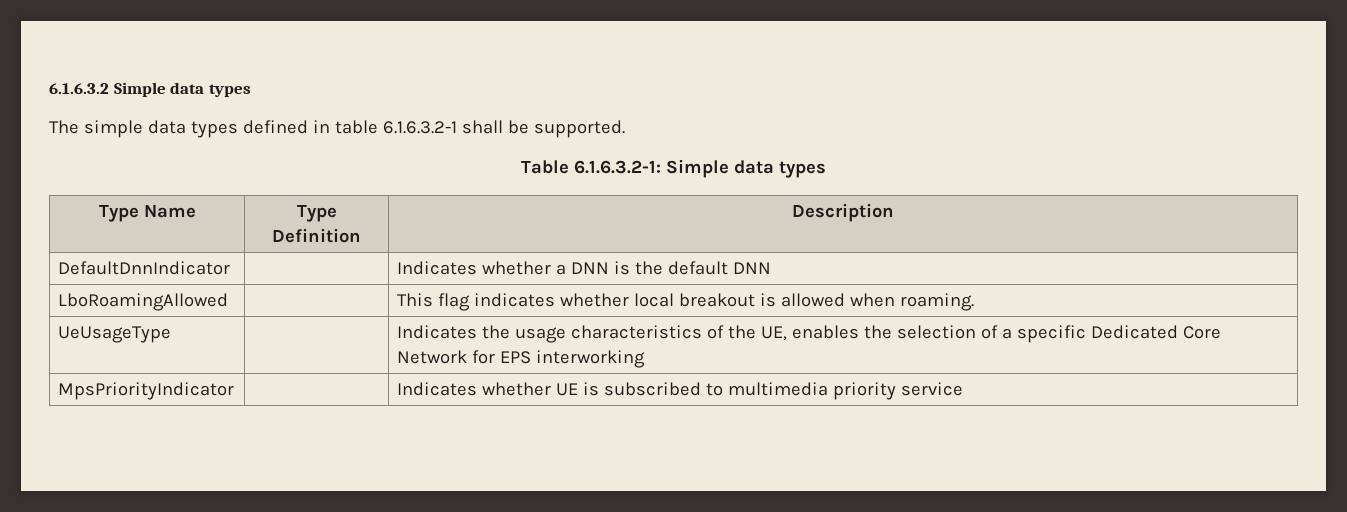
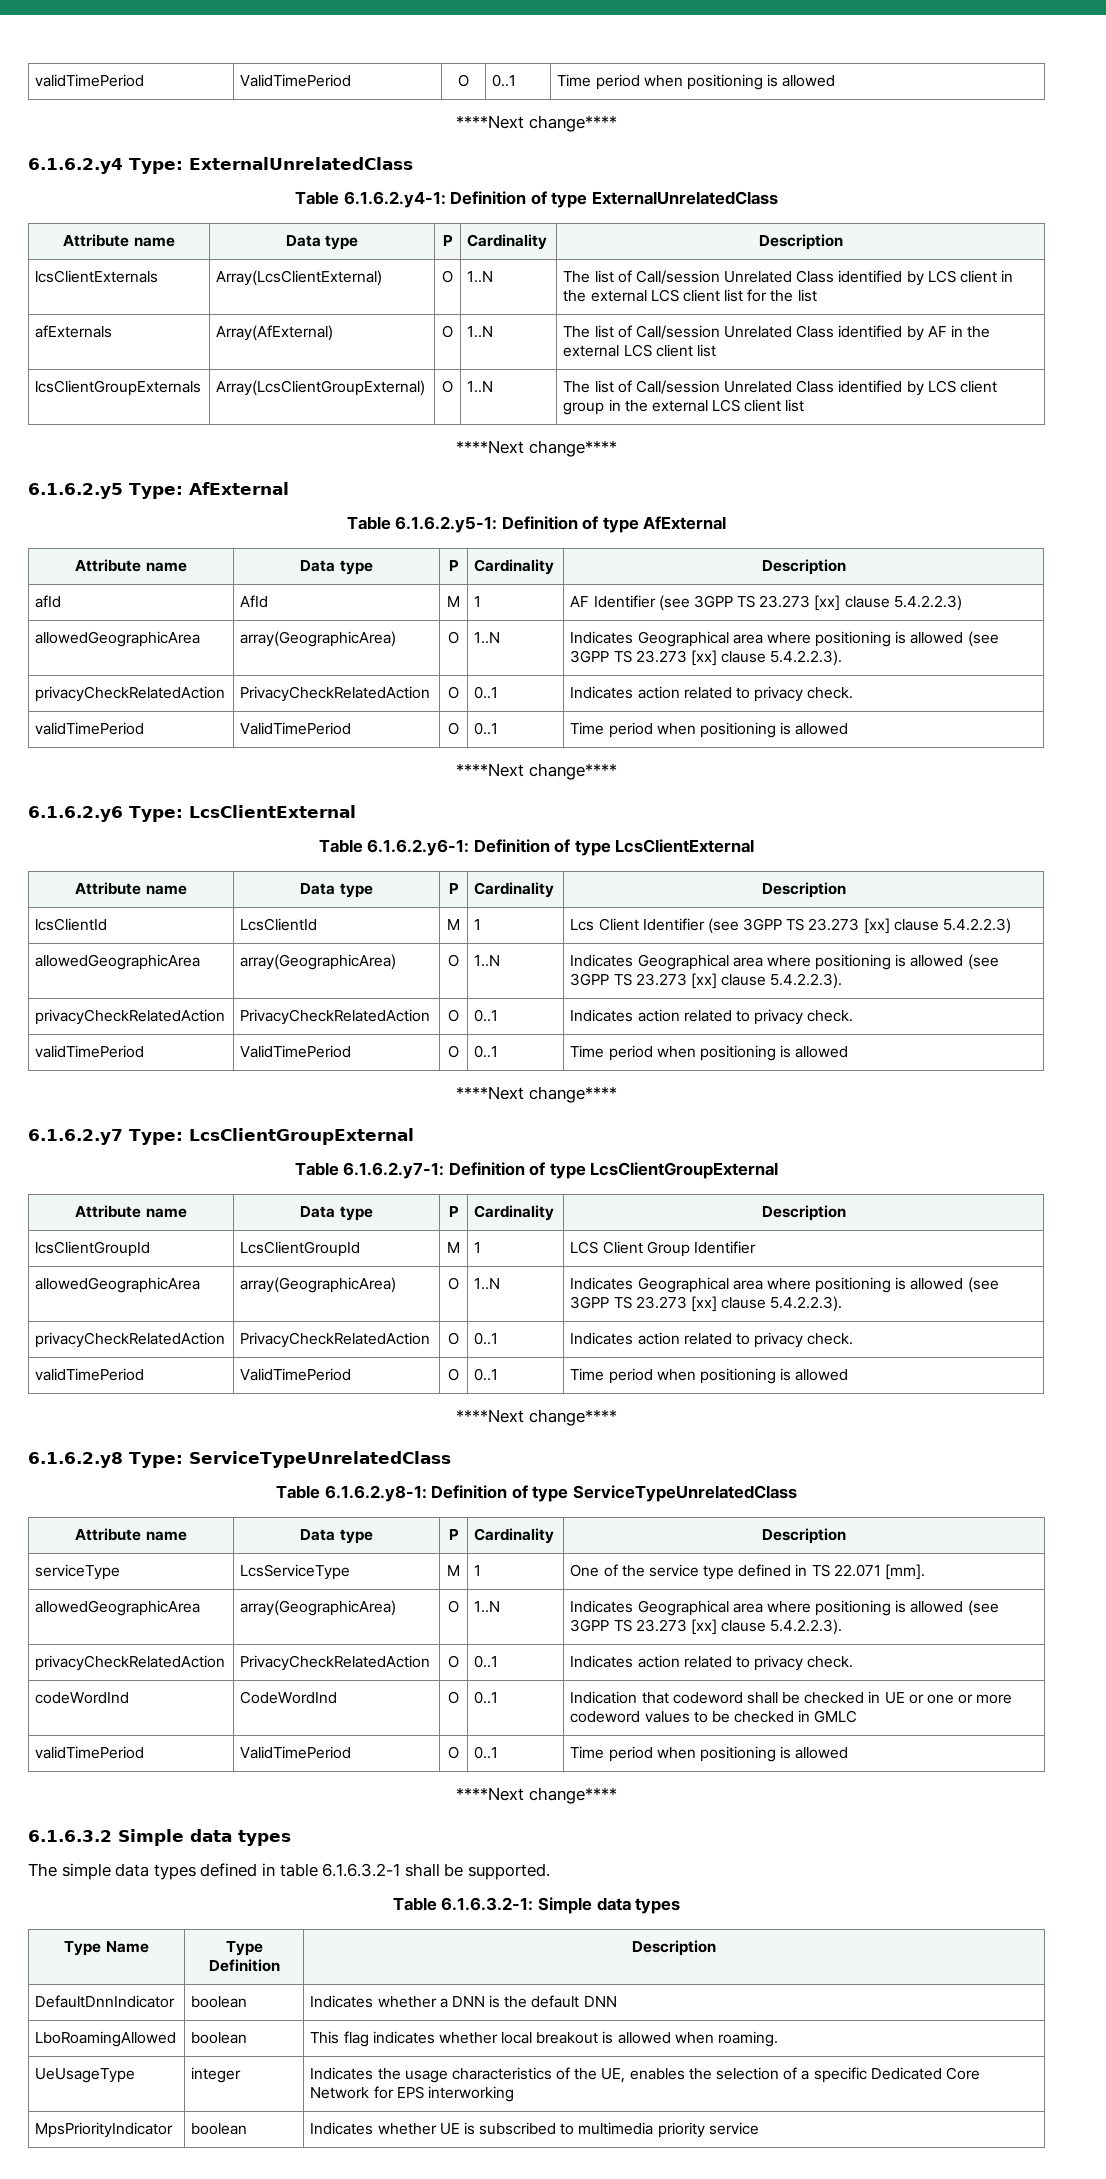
(49, 88) none -> [35,74,145,87] [240,74,352,87] [458,74,469,87] [492,74,517,87] [557,74,836,90] [456,115,617,132] [28,157,413,174] [295,191,778,208] [63,234,175,247] [285,235,359,250] [442,235,453,246] [467,234,548,250] [758,234,843,250] [35,270,159,283] [216,270,383,286] [442,270,453,283] [467,271,494,283] [563,270,1014,286] [563,289,817,302] [35,325,113,338] [216,325,334,341] [442,325,453,338] [467,326,494,338] [563,325,991,341] [563,344,716,357] [35,380,202,396] [216,380,426,396] [442,380,453,393] [467,381,494,393] [563,380,997,396] [563,399,805,415] [456,440,617,457] [28,482,289,499] [346,516,727,533] [75,559,187,572] [300,560,373,575] [448,560,459,571] [474,559,555,575] [761,559,846,575] [35,595,62,608] [240,595,269,608] [447,596,460,607] [474,596,482,607] [570,595,962,611] [35,631,201,647] [240,631,397,647] [448,631,459,644] [474,632,501,644] [570,631,999,647] [570,650,843,666] [35,686,226,702] [240,686,431,702] [448,686,459,699] [474,686,499,699] [570,686,854,702] [35,722,145,735] [240,722,352,735] [448,722,459,735] [474,722,499,735] [570,722,849,738] [456,763,617,780] [28,805,356,822] [318,839,755,856] [75,882,187,895] [300,883,373,898] [448,883,459,894] [474,882,555,898] [761,882,846,898] [35,918,108,931] [240,918,318,931] [447,919,460,930] [474,919,482,930] [570,918,1011,934] [35,954,201,970] [240,954,397,970] [448,954,459,967] [474,955,501,967] [570,954,999,970] [570,973,843,989] [35,1009,226,1025] [240,1009,431,1025] [448,1009,459,1022] [474,1009,499,1022] [570,1009,854,1025] [35,1045,145,1058] [240,1045,352,1058] [448,1045,459,1058] [474,1045,499,1058] [570,1045,849,1061] [456,1086,617,1103] [28,1128,414,1145] [294,1162,779,1179] [75,1205,187,1218] [300,1206,373,1221] [448,1206,459,1217] [474,1205,555,1221] [761,1205,846,1221] [35,1241,151,1257] [240,1241,361,1257] [447,1242,460,1253] [474,1242,482,1253] [570,1241,756,1257] [35,1277,201,1293] [240,1277,397,1293] [448,1277,459,1290] [474,1278,501,1290] [570,1277,999,1293] [570,1296,843,1312] [35,1332,226,1348] [240,1332,431,1348] [448,1332,459,1345] [474,1332,499,1345] [570,1332,854,1348] [35,1368,145,1381] [240,1368,352,1381] [448,1368,459,1381] [474,1368,499,1381] [570,1368,849,1384] [456,1409,617,1426] [28,1451,451,1468] [276,1485,797,1502] [75,1528,187,1541] [300,1529,373,1544] [448,1529,459,1540] [474,1528,555,1544] [762,1528,846,1544] [35,1564,121,1580] [240,1564,351,1580] [447,1565,460,1576] [474,1565,482,1576] [570,1564,925,1580] [35,1600,201,1616] [240,1600,397,1616] [448,1600,459,1613] [474,1601,501,1613] [570,1600,999,1616] [570,1619,843,1635] [35,1655,226,1671] [240,1655,431,1671] [448,1655,459,1668] [474,1655,499,1668] [570,1655,854,1671] [35,1692,130,1704] [240,1691,338,1704] [448,1691,459,1704] [474,1691,499,1704] [570,1691,1013,1704] [570,1710,858,1723] [35,1746,145,1759] [240,1746,352,1759] [448,1746,459,1759] [474,1746,499,1759] [570,1746,849,1762] [456,1787,617,1804] validTimePeriod | ValidTimePeriod | O | 0..1 | Time period when positioning is allowed // ****Next change**** // 6.1.6.2.y4 Type: ExternalUnrelatedClass // Table 6.1.6.2.y4-1: Definition of type ExternalUnrelatedClass // Attribute name | Data type | P | Cardinality | Description // lcsClientExternals | Array(LcsClientExternal) | O | 1..N | The list of Call/session Unrelated Class identified by LCS client in the external LCS client list for the list // afExternals | Array(AfExternal) | O | 1..N | The list of Call/session Unrelated Class identified by AF in the external LCS client list // lcsClientGroupExternals | Array(LcsClientGroupExternal) | O | 1..N | The list of Call/session Unrelated Class identified by LCS client group in the external LCS client list // ****Next change**** // 6.1.6.2.y5 Type: AfExternal // Table 6.1.6.2.y5-1: Definition of type AfExternal // Attribute name | Data type | P | Cardinality | Description // afId | AfId | M | 1 | AF Identifier (see 3GPP TS 23.273 [xx] clause 5.4.2.2.3) // allowedGeographicArea | array(GeographicArea) | O | 1..N | Indicates Geographical area where positioning is allowed (see 3GPP TS 23.273 [xx] clause 5.4.2.2.3). // privacyCheckRelatedAction | PrivacyCheckRelatedAction | O | 0..1 | Indicates action related to privacy check. // validTimePeriod | ValidTimePeriod | O | 0..1 | Time period when positioning is allowed // ****Next change**** // 6.1.6.2.y6 Type: LcsClientExternal // Table 6.1.6.2.y6-1: Definition of type LcsClientExternal // Attribute name | Data type | P | Cardinality | Description // lcsClientId | LcsClientId | M | 1 | Lcs Client Identifier (see 3GPP TS 23.273 [xx] clause 5.4.2.2.3) // allowedGeographicArea | array(GeographicArea) | O | 1..N | Indicates Geographical area where positioning is allowed (see 3GPP TS 23.273 [xx] clause 5.4.2.2.3). // privacyCheckRelatedAction | PrivacyCheckRelatedAction | O | 0..1 | Indicates action related to privacy check. // validTimePeriod | ValidTimePeriod | O | 0..1 | Time period when positioning is allowed // ****Next change**** // 6.1.6.2.y7 Type: LcsClientGroupExternal // Table 6.1.6.2.y7-1: Definition of type LcsClientGroupExternal // Attribute name | Data type | P | Cardinality | Description // lcsClientGroupId | LcsClientGroupId | M | 1 | LCS Client Group Identifier // allowedGeographicArea | array(GeographicArea) | O | 1..N | Indicates Geographical area where positioning is allowed (see 3GPP TS 23.273 [xx] clause 5.4.2.2.3). // privacyCheckRelatedAction | PrivacyCheckRelatedAction | O | 0..1 | Indicates action related to privacy check. // validTimePeriod | ValidTimePeriod | O | 0..1 | Time period when positioning is allowed // ****Next change**** // 6.1.6.2.y8 Type: ServiceTypeUnrelatedClass // Table 6.1.6.2.y8-1: Definition of type ServiceTypeUnrelatedClass // Attribute name | Data type | P | Cardinality | Description // serviceType | LcsServiceType | M | 1 | One of the service type defined in TS 22.071 [mm]. // allowedGeographicArea | array(GeographicArea) | O | 1..N | Indicates Geographical area where positioning is allowed (see 3GPP TS 23.273 [xx] clause 5.4.2.2.3). // privacyCheckRelatedAction | PrivacyCheckRelatedAction | O | 0..1 | Indicates action related to privacy check. // codeWordInd | CodeWordInd | O | 0..1 | Indication that codeword shall be checked in UE or one or more codeword values to be checked in GMLC // validTimePeriod | ValidTimePeriod | O | 0..1 | Time period when positioning is allowed // ****Next change**** //
(231, 268) none -> [191,1996,248,2008] boolean
(229, 302) none -> [191,2032,248,2044] boolean
(172, 334) none -> [191,2067,242,2083] integer
(235, 391) none -> [191,2123,248,2135] boolean

